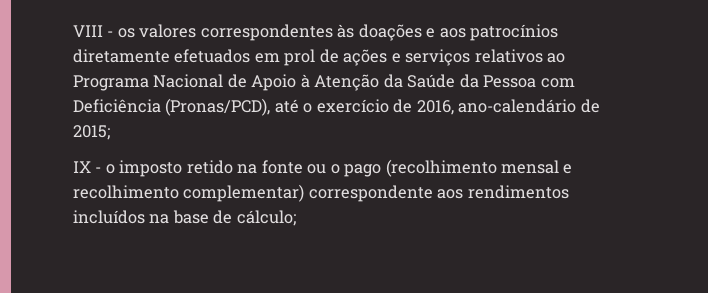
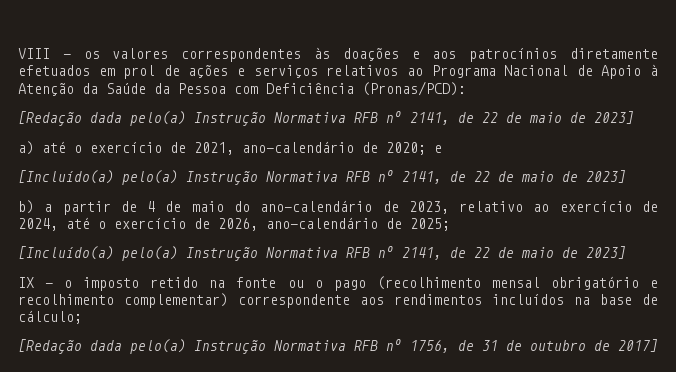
[165,98,600,116] [73,125,110,140] (Pronas/PCD), até o exercício de 2016, ano-calendário de 2015; -> [362,81,466,96] [18,111,634,126] [18,141,442,155] [18,170,626,185] [18,200,658,215] [18,217,450,231] [18,246,626,261] (Pronas/PCD): // [Redação dada pelo(a) Instrução Normativa RFB nº 2141, de 22 de maio de 2023] // a) até o exercício de 2021, ano-calendário de 2020; e // [Incluído(a) pelo(a) Instrução Normativa RFB nº 2141, de 22 de maio de 2023] // b) a partir de 4 de maio do ano-calendário de 2023, relativo ao exercício de 2024, até o exercício de 2026, ano-calendário de 2025; // [Incluído(a) pelo(a) Instrução Normativa RFB nº 2141, de 22 de maio de 2023]
(560, 167) none -> [550,276,639,290] obrigatório
(296, 218) none -> [18,339,658,354] // [Redação dada pelo(a) Instrução Normativa RFB nº 1756, de 31 de outubro de 2017]

